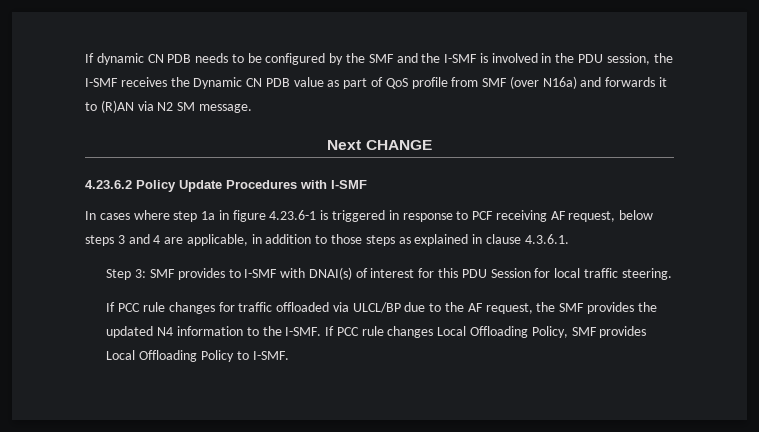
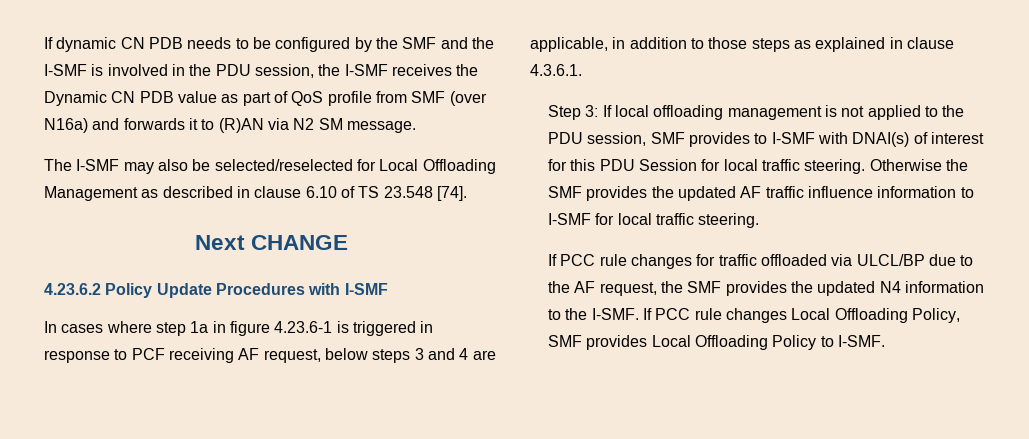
(252, 108) none -> [44,159,496,174] [44,186,467,201] // The I-SMF may also be selected/reselected for Local Offloading Management as described in clause 6.10 of TS 23.548 [74].
(147, 273) none -> [602,105,965,120] [548,132,647,146] If local offloading management is not applied to the PDU session,
(672, 274) none -> [869,159,968,171] [548,186,974,201] [548,213,760,228] Otherwise the SMF provides the updated AF traffic influence information to I-SMF for local traffic steering.

